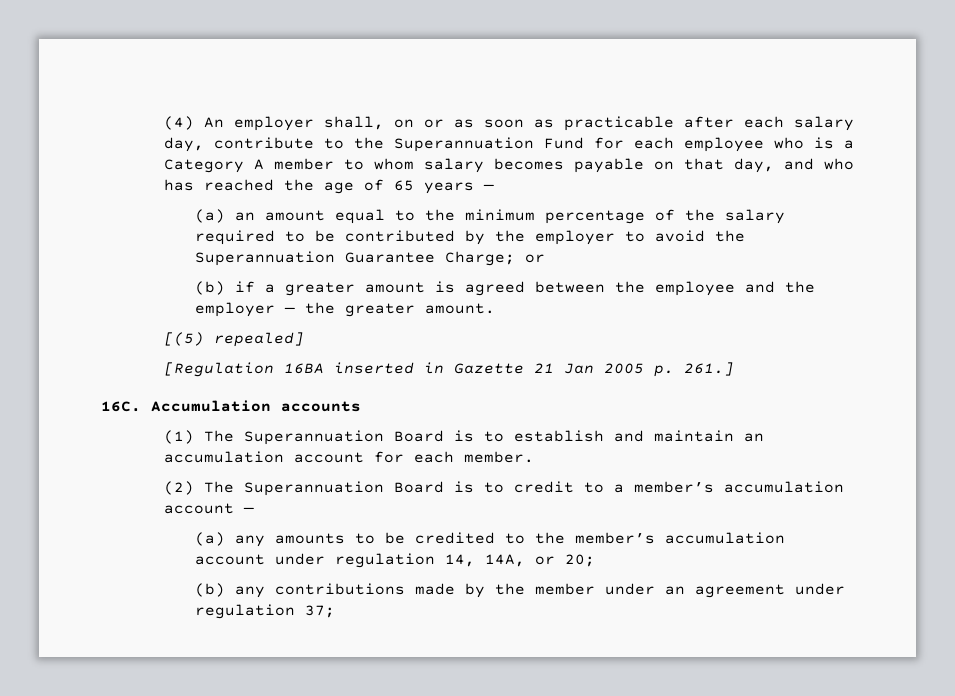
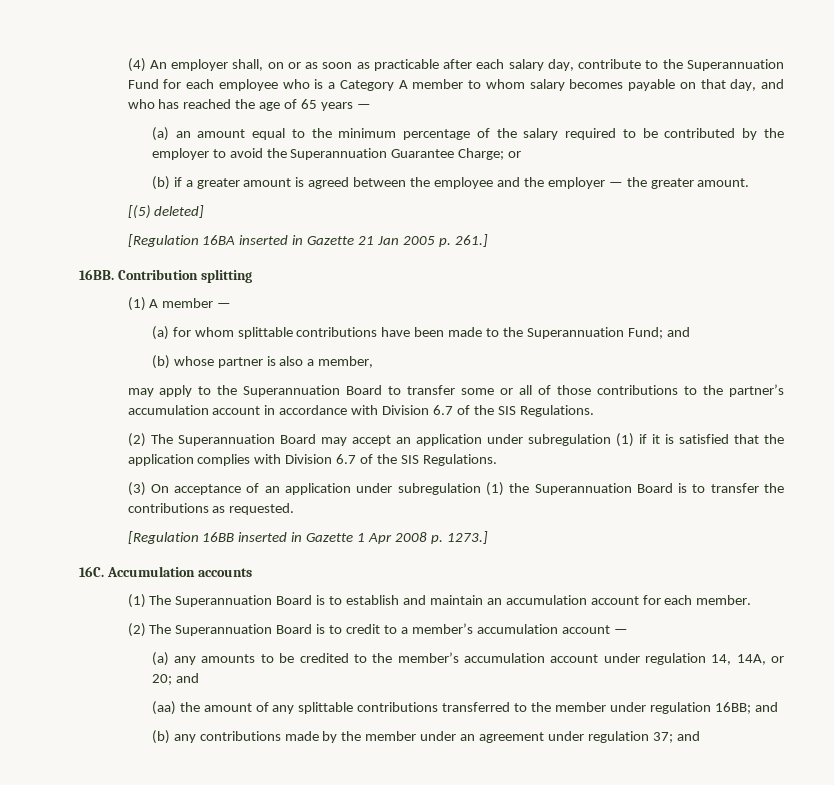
[213,332,304,347] repealed] -> [154,205,205,218] deleted]
(734, 369) none -> [79,269,252,283] [127,297,232,311] [151,326,690,340] [151,355,374,369] [127,384,784,397] [127,405,594,417] [127,433,784,447] [127,454,497,466] [127,482,784,496] [127,503,295,515] [127,531,488,544] // 16BB. Contribution splitting // (1) A member — // (a) for whom splittable contributions have been made to the Superannuation Fund; and // (b) whose partner is also a member, // may apply to the Superannuation Board to transfer some or all of those contributions to the partner’s accumulation account in accordance with Division 6.7 of the SIS Regulations. // (2) The Superannuation Board may accept an application under subregulation (1) if it is satisfied that the application complies with Division 6.7 of the SIS Regulations. // (3) On acceptance of an application under subregulation (1) the Superannuation Board is to transfer the contributions as requested. // [Regulation 16BB inserted in Gazette 1 Apr 2008 p. 1273.]
(596, 560) none -> [175,673,199,683] [151,701,778,715] and // (aa) the amount of any splittable contributions transferred to the member under regulation 16BB; and
(336, 611) none -> [676,731,700,741] and

